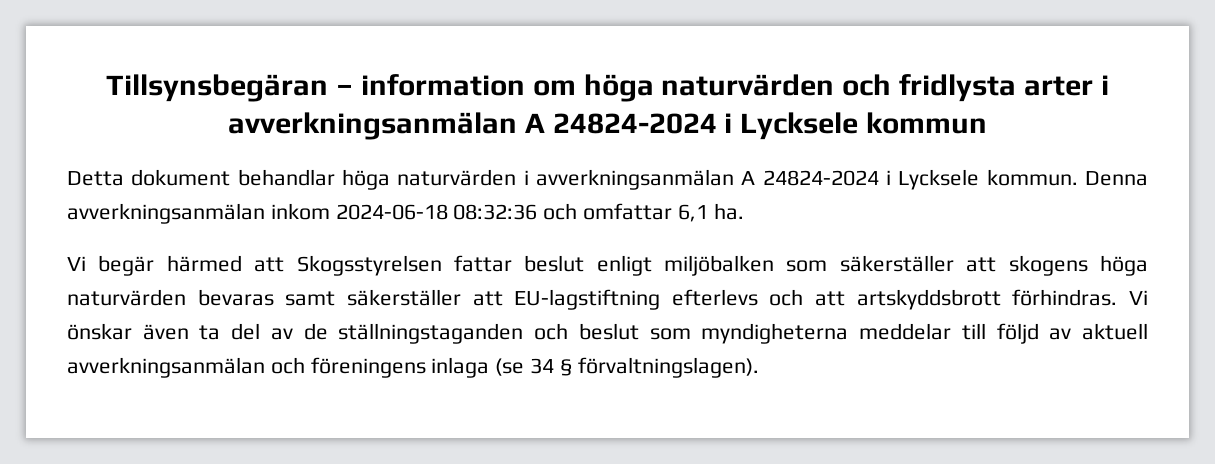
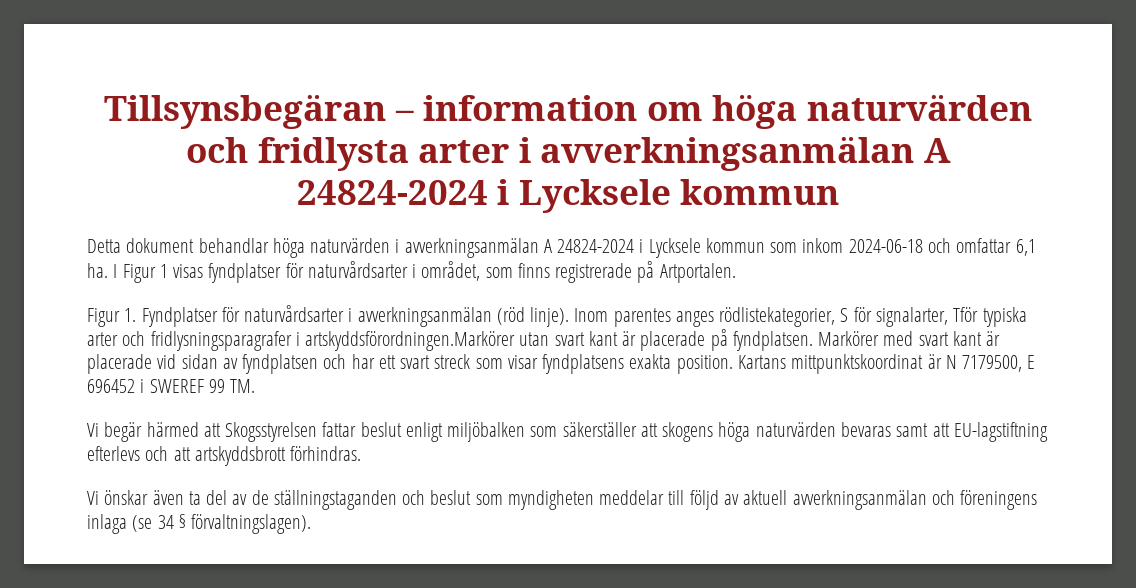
[986,169,1148,186] [67,203,265,224] kommun. Denna avverkningsanmälan -> [705,238,798,253] kommun som
[453,204,538,220] 08:32:36 -> (923, 246) none
(744, 211) none -> [113,261,736,283] [87,305,1027,327] [87,329,1001,351] [87,354,1036,374] [87,379,256,393] I Figur 1 visas fyndplatser för naturvårdsarter i området, som finns registrerade på Artportalen. // Figur 1. Fyndplatser för naturvårdsarter i avverkningsanmälan (röd linje). Inom parentes anges rödlistekategorier, S för signalarter, Tför typiska arter och fridlysningsparagrafer i artskyddsförordningen.Markörer utan svart kant är placerade på fyndplatsen. Markörer med svart kant är placerade vid sidan av fyndplatsen och har ett svart streck som visar fyndplatsens exakta position. Kartans mittpunktskoordinat är N 7179500, E 696452 i SWEREF 99 TM.
[346,289,461,306] säkerställer -> (929, 430) none
(1118, 297) none -> (362, 453) //
[701,323,849,344] myndigheterna -> [507,490,594,510] myndigheten

